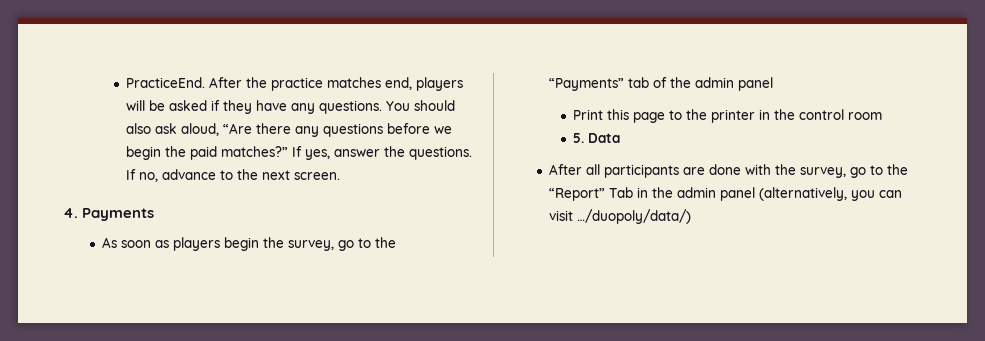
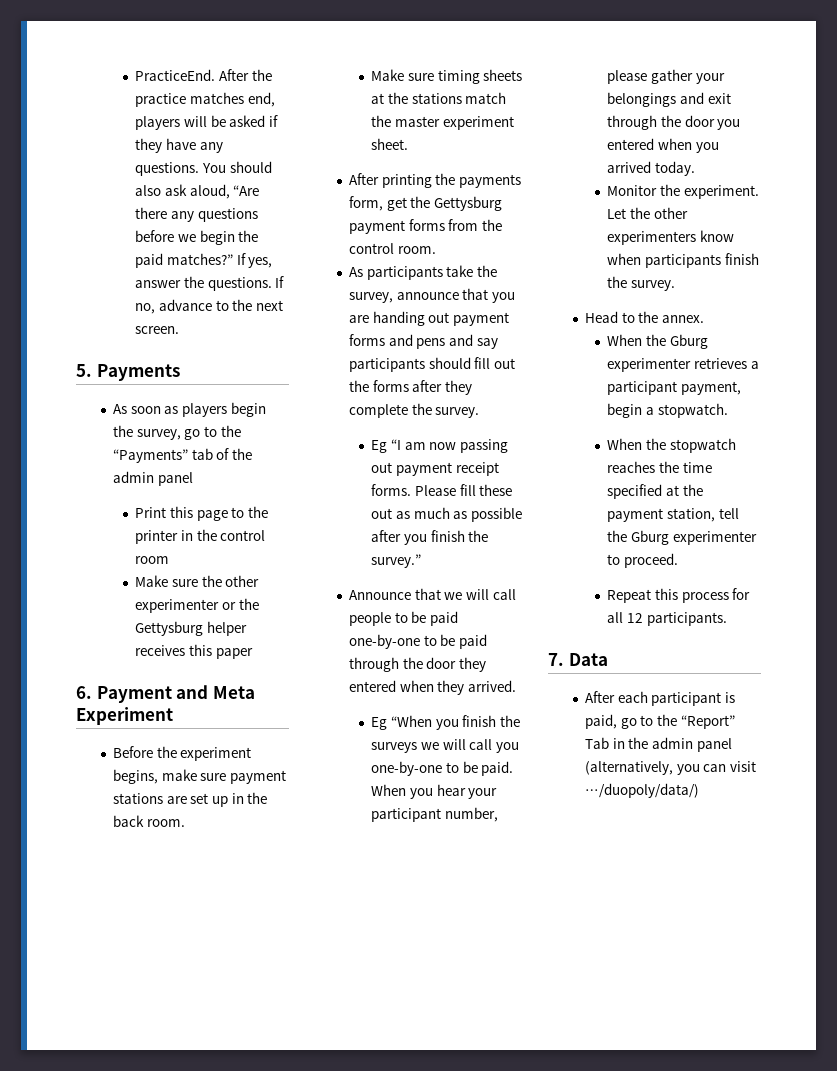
[63,208,78,218] 4. -> [76,364,92,377] 5.
[573,133,621,143] [549,164,847,178] 5. Data // After all participants are done with the survey, -> [135,575,260,587] [135,598,259,613] [135,621,247,636] [135,644,253,659] [76,685,255,703] [76,707,173,725] [113,746,252,761] [113,769,287,784] [113,792,268,807] [113,815,185,827] [371,69,523,84] [371,92,507,104] [371,115,514,130] [371,138,409,150] [349,173,522,188] [349,196,503,211] [349,219,503,234] [349,243,436,254] [349,265,498,280] [349,288,516,303] [349,311,510,326] [349,334,498,349] [349,357,516,372] [349,380,473,395] [349,403,480,418] [371,439,508,453] [371,462,499,476] [371,484,513,496] [371,507,522,522] [371,530,489,545] [371,554,422,568] [349,588,516,600] [349,611,459,626] [349,634,488,649] [349,657,487,672] [349,680,517,695] [371,715,520,730] [371,739,519,753] [371,761,514,776] [371,784,498,799] [371,807,498,822] [607,69,725,84] [607,92,731,107] [607,115,741,130] [607,138,719,153] [607,161,695,176] [607,184,759,199] [607,207,688,219] [607,230,734,245] [607,253,759,268] [607,276,675,291] [585,311,705,323] [607,334,708,349] [607,358,759,372] [607,381,741,395] [607,403,728,418] [607,438,736,453] [607,461,712,473] [607,484,703,499] [607,508,739,522] [607,530,757,545] [607,553,678,568] [607,588,751,603] [607,612,727,626] [548,653,608,666] [585,691,736,706] [585,714,618,729] Make sure the other experimenter or the Gettysburg helper receives this paper // 6. Payment and Meta Experiment // Before the experiment begins, make sure payment stations are set up in the back room. // Make sure timing sheets at the stations match the master experiment sheet. // After printing the payments form, get the Gettysburg payment forms from the control room. // As participants take the survey, announce that you are handing out payment forms and pens and say participants should fill out the forms after they complete the survey. // Eg “I am now passing out payment receipt forms. Please fill these out as much as possible after you finish the survey.” // Announce that we will call people to be paid one-by-one to be paid through the door they entered when they arrived. // Eg “When you finish the surveys we will call you one-by-one to be paid. When you hear your participant number, please gather your belongings and exit through the door you entered when you arrived today. // Monitor the experiment. Let the other experimenters know when participants finish the survey. // Head to the annex. // When the Gburg experimenter retrieves a participant payment, begin a stopwatch. // When the stopwatch reaches the time specified at the payment station, tell the Gburg experimenter to proceed. // Repeat this process for all 12 participants. // 7. Data // After each participant is paid,

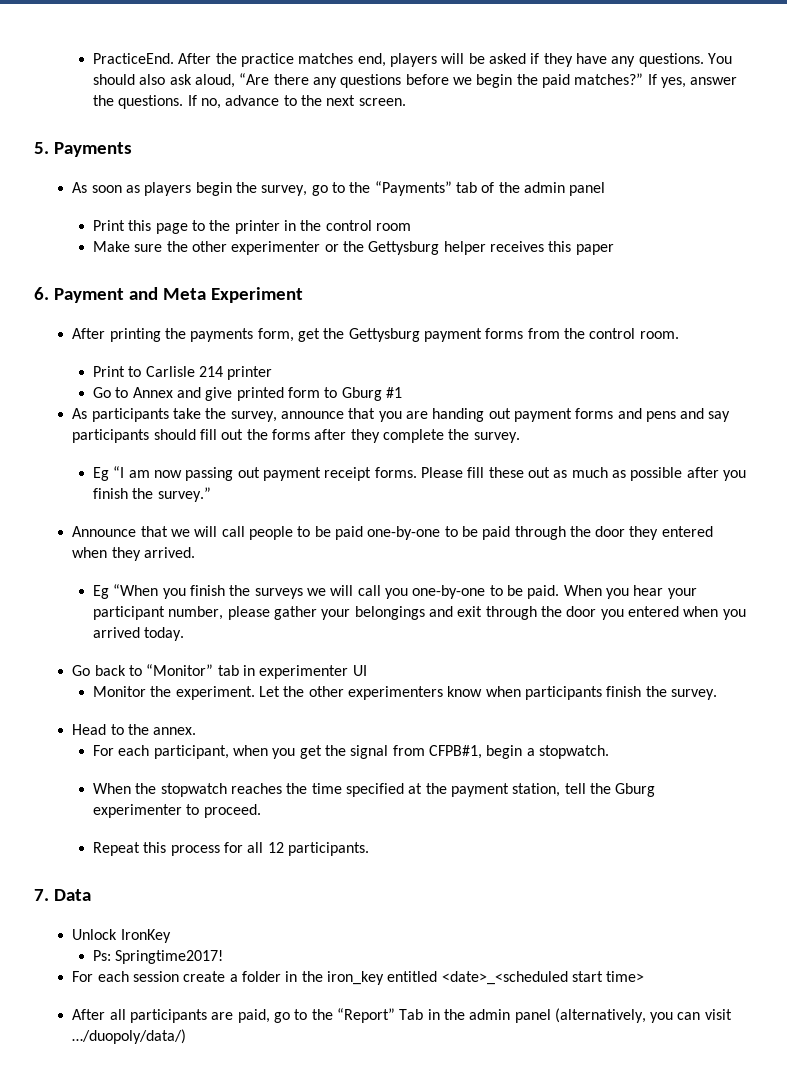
[113,746,252,761] [113,769,287,784] [113,792,268,807] [113,815,185,827] [371,69,523,84] [371,92,507,104] [371,115,514,130] [371,138,409,150] // Before the experiment begins, make sure payment stations are set up in the back room. // Make sure timing sheets at the stations match the master experiment sheet. -> (303, 295) none
(436, 250) none -> [93,366,273,380] [93,387,402,401] // Print to Carlisle 214 printer // Go to Annex and give printed form to Gburg #1
(695, 168) none -> [72,664,367,679] // Go back to “Monitor” tab in experimenter UI
[607,334,708,349] [607,358,759,372] [607,381,741,395] When the Gburg experimenter retrieves a participant payment, -> [93,745,482,759] For each participant, when you get the signal from CFPB#1,
[585,691,736,706] After each participant is -> [72,929,171,943] [93,950,224,964] [72,971,645,985] [72,1009,234,1023] Unlock IronKey // Ps: Springtime2017! // For each session create a folder in the iron_key entitled <date>_<scheduled start time> // After all participants are

